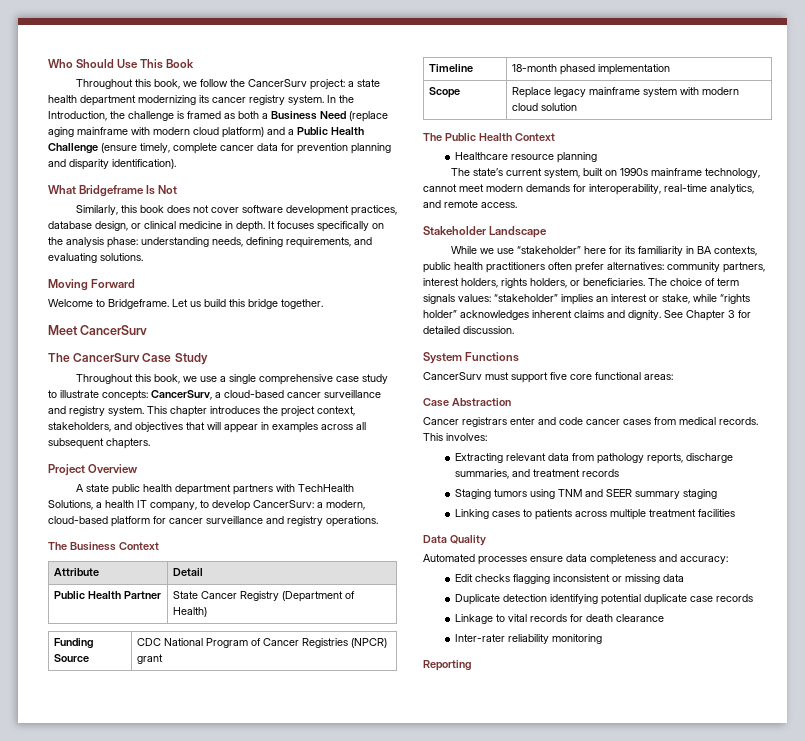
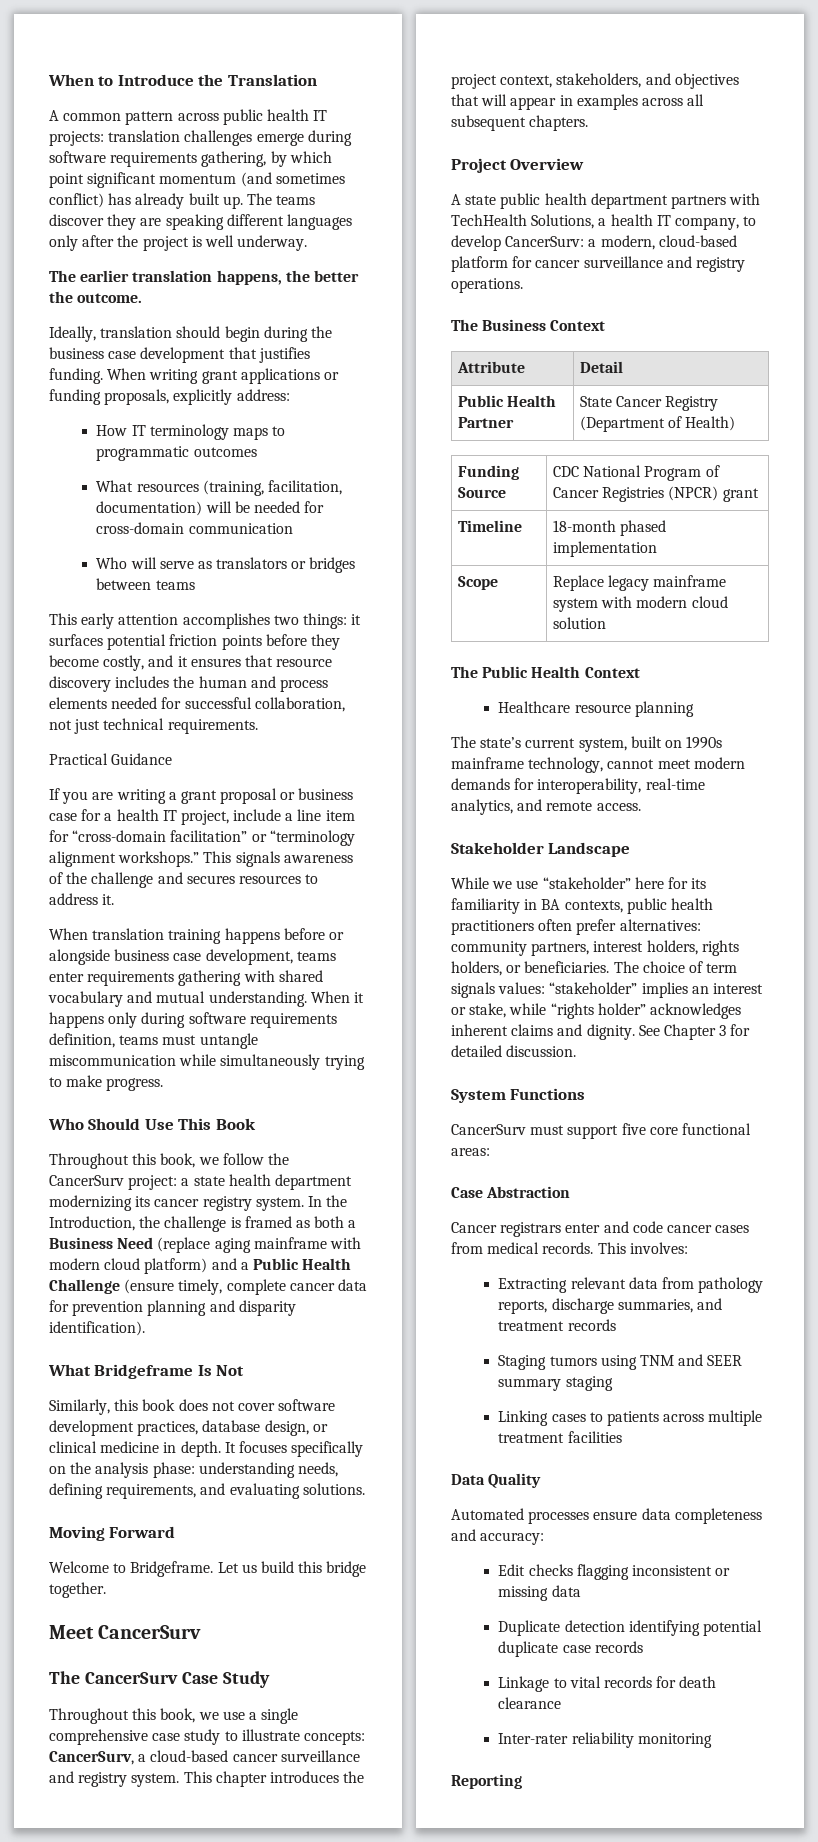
(48, 63) none -> [48,74,317,86] [49,109,328,125] [49,130,352,146] [49,151,332,167] [49,172,345,188] [49,193,316,209] [49,214,352,230] [49,235,308,251] [49,270,359,285] [49,291,143,303] [49,326,332,342] [49,347,310,363] [49,368,339,384] [49,389,290,405] [96,424,286,440] [96,446,257,461] [96,480,342,496] [96,501,325,516] [96,522,293,534] [96,557,356,573] [96,578,195,590] [49,613,362,629] [49,634,340,650] [49,655,333,671] [49,676,328,692] [49,697,345,712] [49,718,258,734] [49,753,173,765] [49,788,354,804] [49,809,355,825] [49,830,355,846] [49,851,353,867] [49,872,319,888] [49,893,115,905] [49,928,344,944] [49,949,336,965] [49,970,323,986] [48,991,364,1007] [49,1012,337,1028] [49,1033,258,1049] [49,1054,365,1070] [49,1075,164,1091] When to Introduce the Translation // A common pattern across public health IT projects: translation challenges emerge during software requirements gathering, by which point significant momentum (and sometimes conflict) has already built up. The teams discover they are speaking different languages only after the project is well underway. // The earlier translation happens, the better the outcome. // Ideally, translation should begin during the business case development that justifies funding. When writing grant applications or funding proposals, explicitly address: // How IT terminology maps to programmatic outcomes // What resources (training, facilitation, documentation) will be needed for cross-domain communication // Who will serve as translators or bridges between teams // This early attention accomplishes two things: it surfaces potential friction points before they become costly, and it ensures that resource discovery includes the human and process elements needed for successful collaboration, not just technical requirements. // Practical Guidance // If you are writing a grant proposal or business case for a health IT project, include a line item for “cross-domain facilitation” or “terminology alignment workshops.” This signals awareness of the challenge and secures resources to address it. // When translation training happens before or alongside business case development, teams enter requirements gathering with shared vocabulary and mutual understanding. When it happens only during software requirements definition, teams must untangle miscommunication while simultaneously trying to make progress. //

